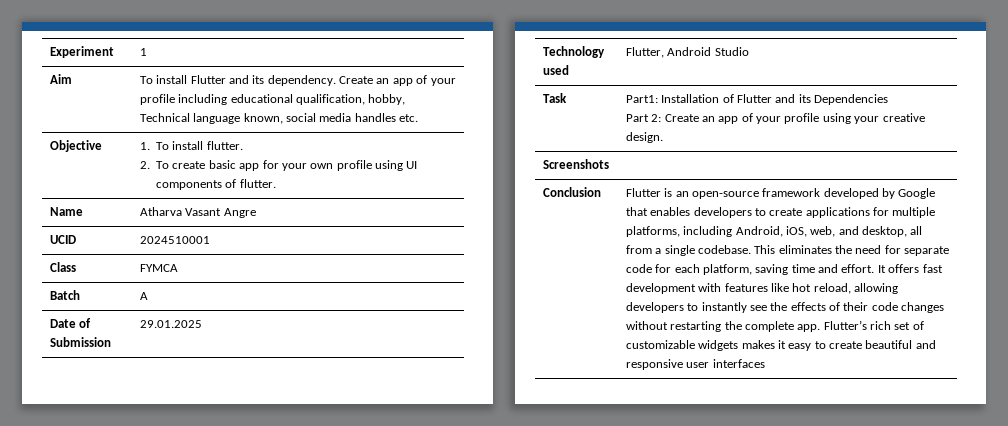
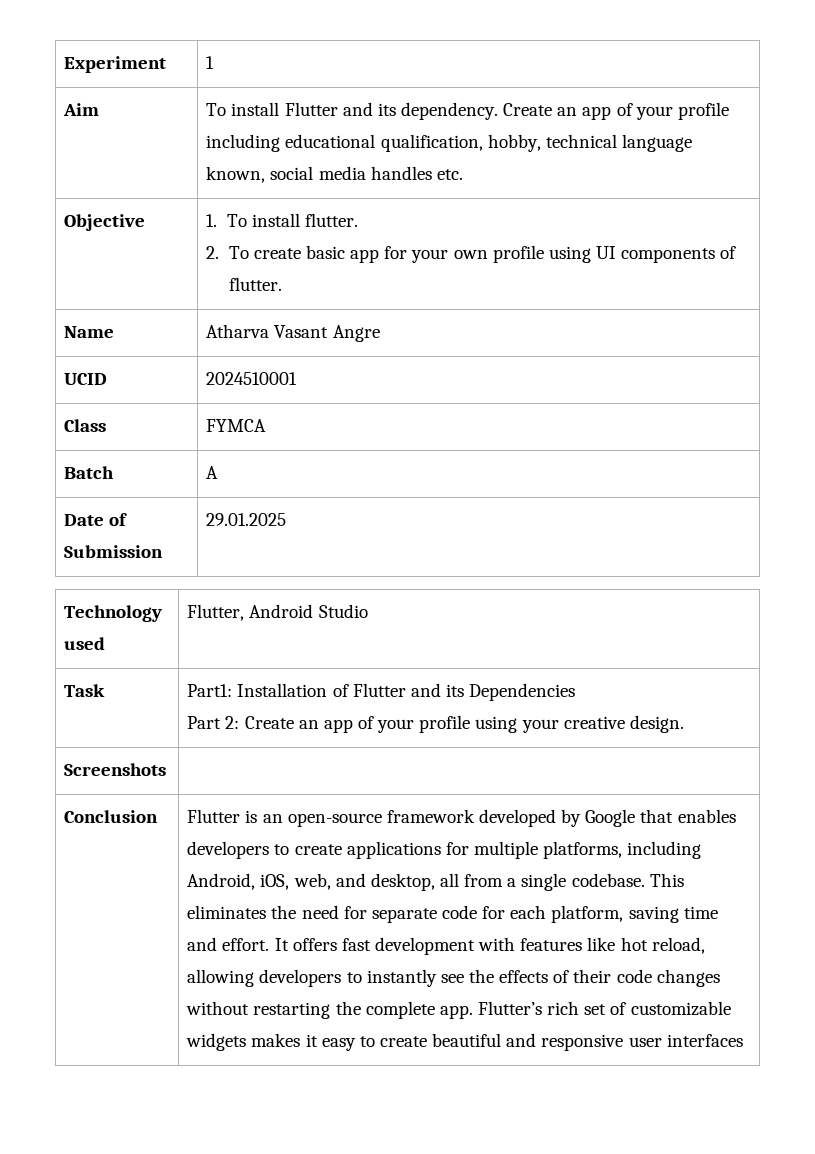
[139,113,190,122] Technical -> [545,134,617,148] technical

